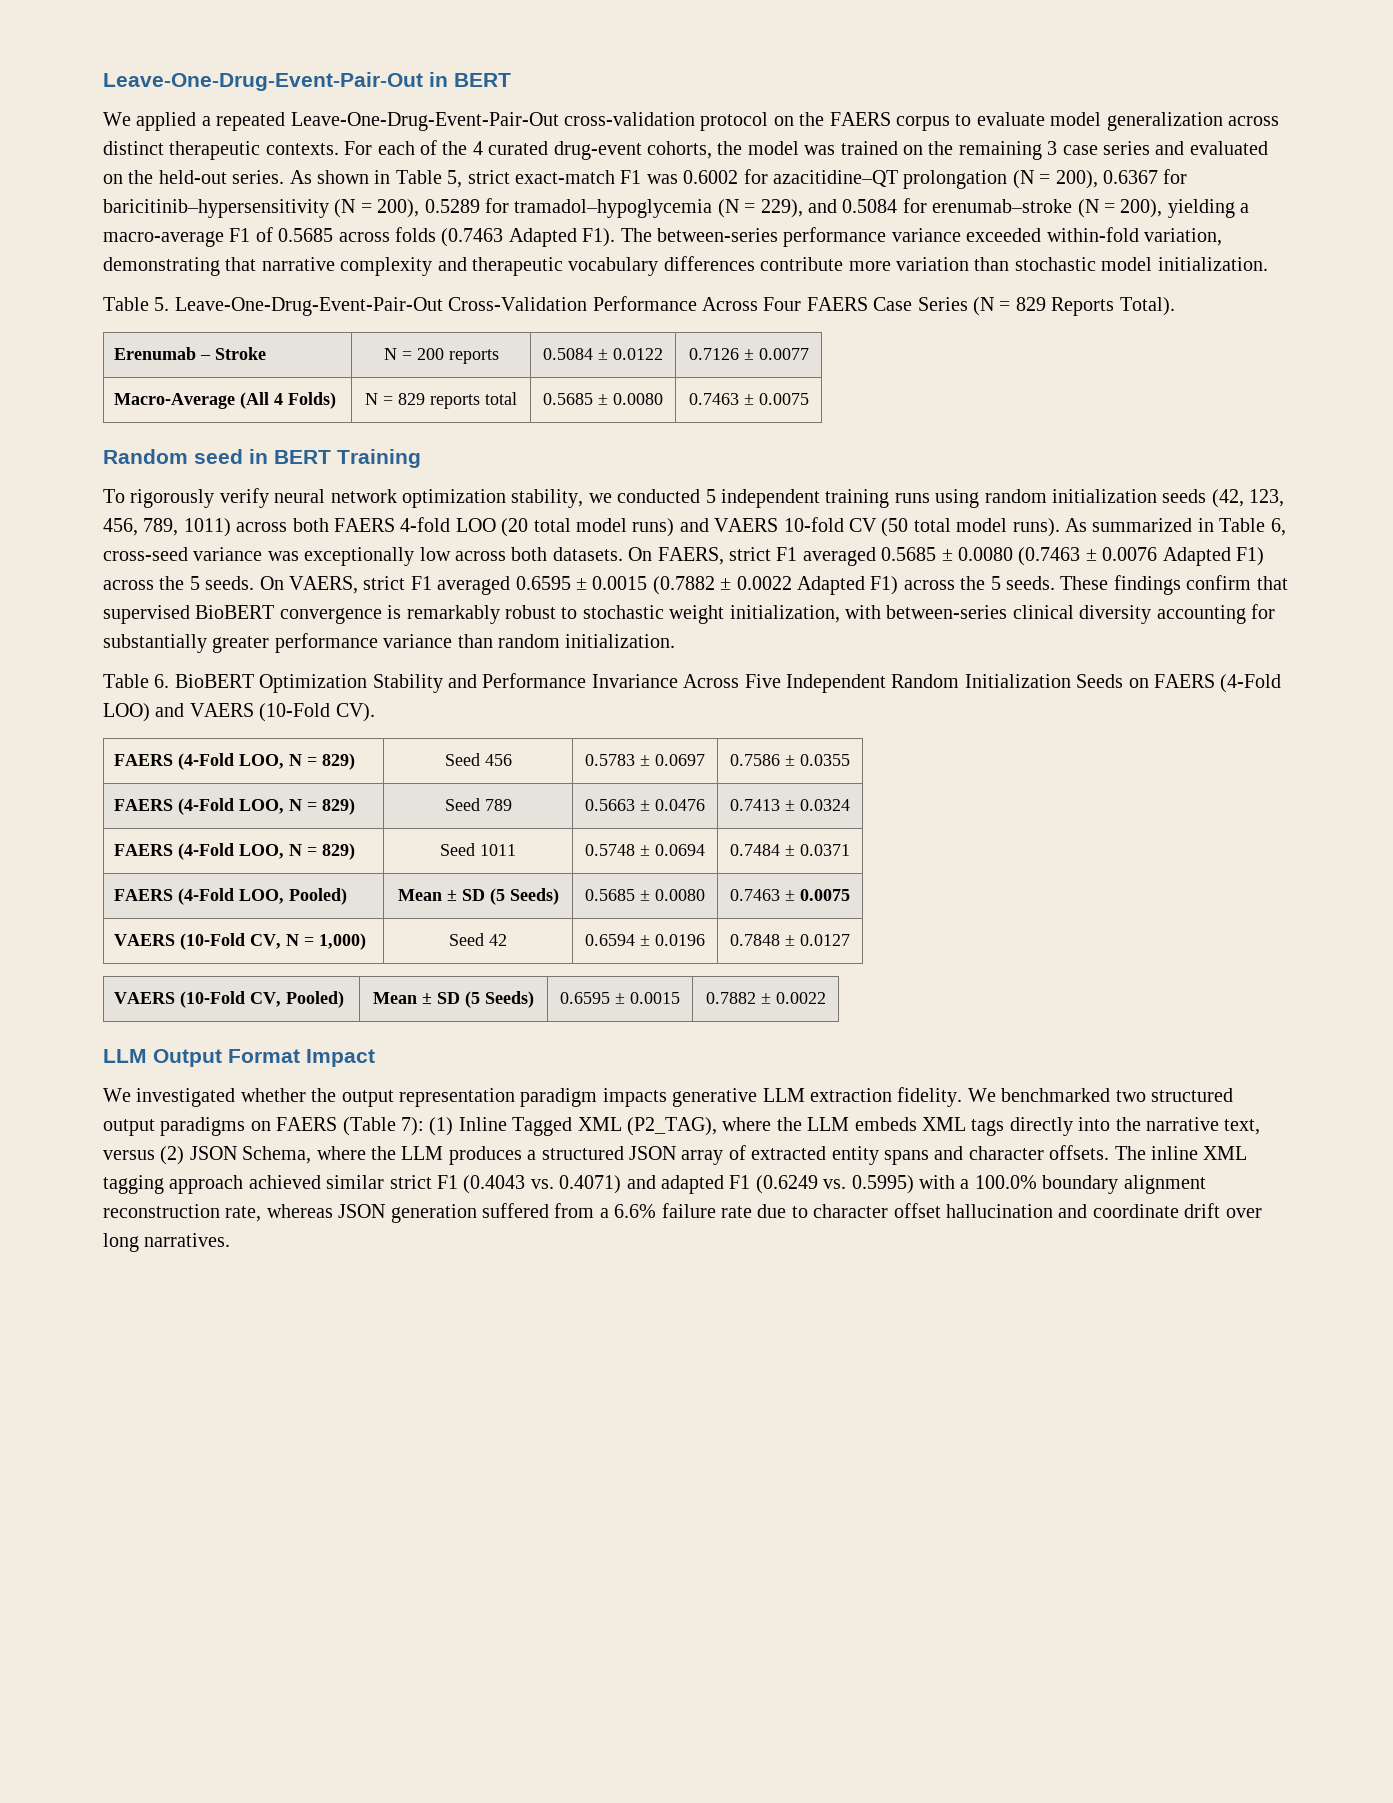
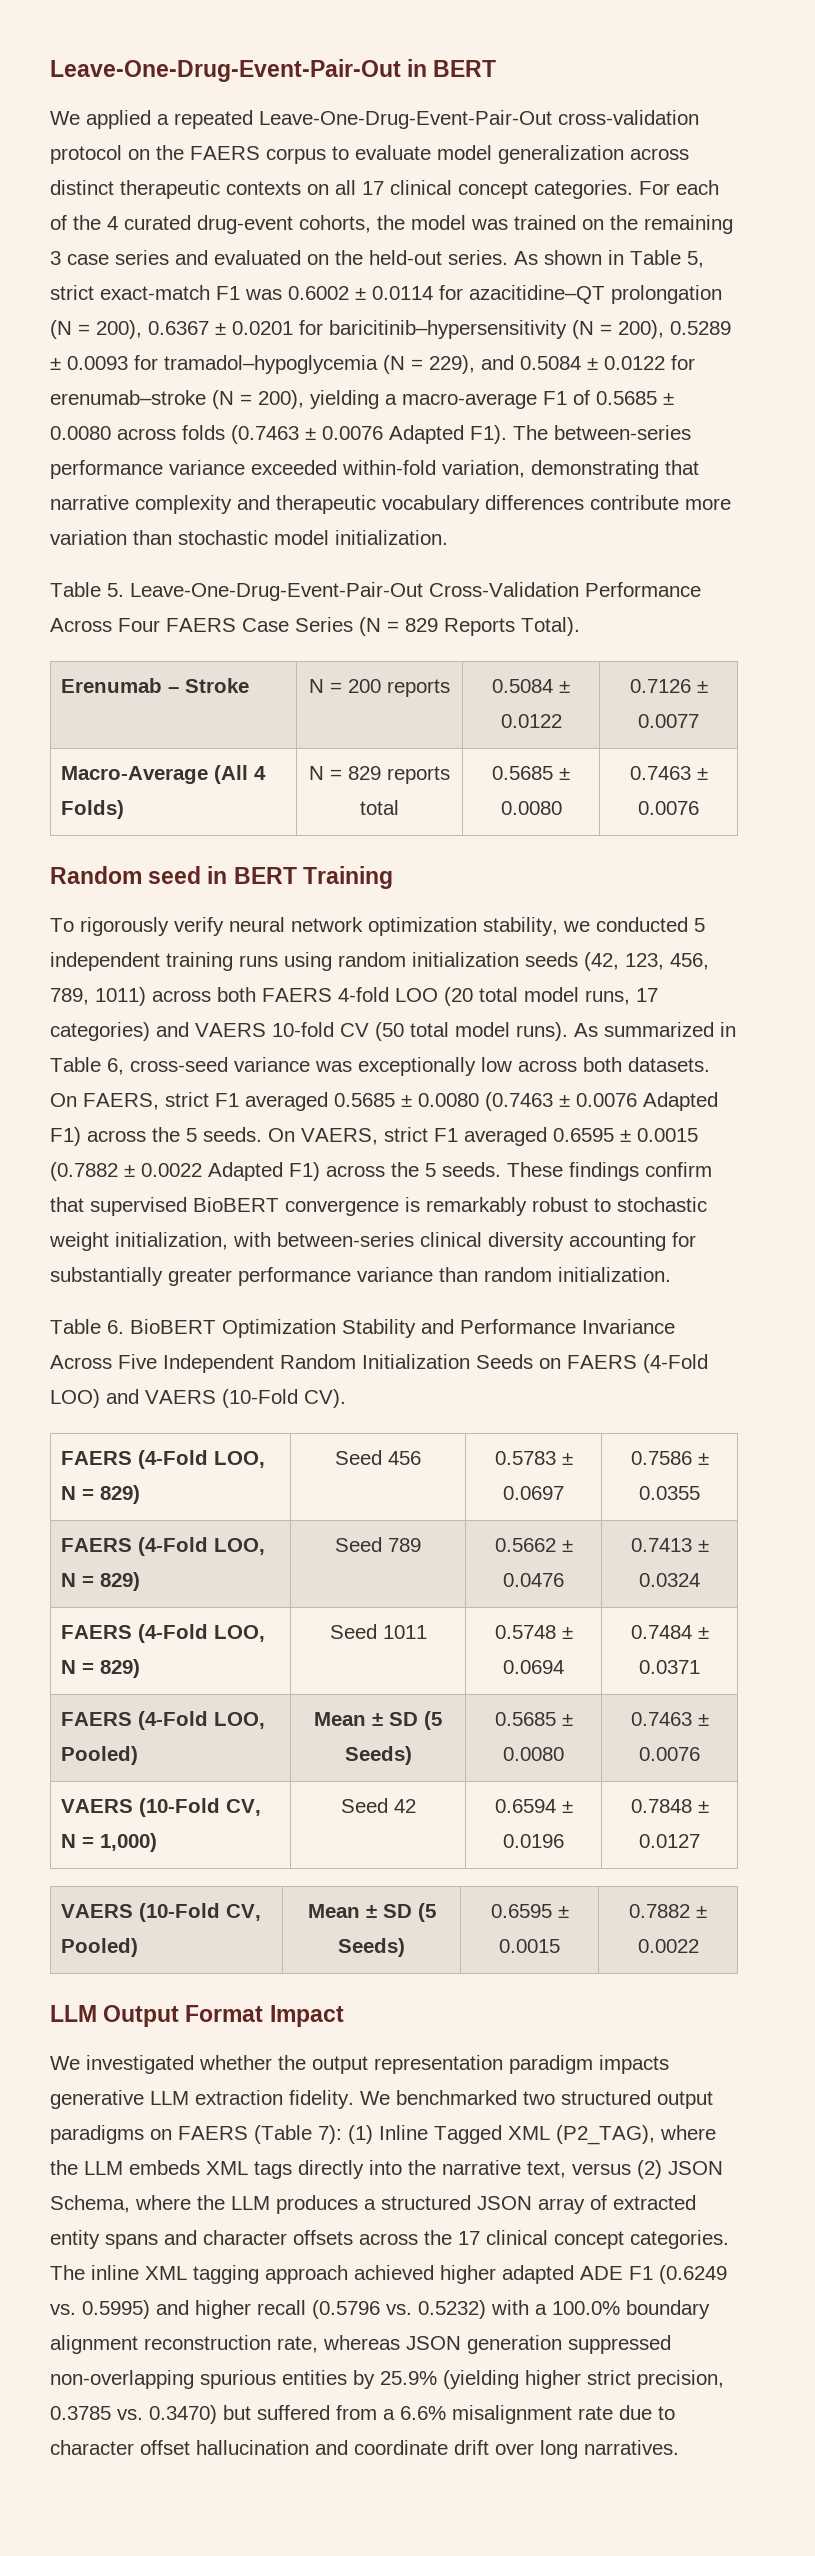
[265,143,339,155] contexts. -> [226,180,633,199] contexts on all 17 clinical concept categories.
(739, 177) none -> [355,286,433,300] ± 0.0114
(1158, 177) none -> [215,321,293,335] ± 0.0201
(480, 206) none -> [50,356,128,370] ± 0.0093
(898, 206) none -> [587,356,665,370] ± 0.0122
(334, 235) none -> [663,393,674,405] [50,426,111,440] ± 0.0080
(504, 237) none -> [305,426,383,440] ± 0.0076
[758,393,809,405] 0.0075 -> [638,801,699,815] 0.0076
[632,518,675,537] runs) -> [585,988,658,1005] [50,1022,150,1041] runs, 17 categories)
[585,799,635,811] 0.5663 -> [494,1538,556,1552] 0.5662
[800,889,850,901] 0.0075 -> [639,1747,700,1761] 0.0076
[1049,1145,1110,1160] offsets. -> [293,2230,729,2249] offsets across the 17 clinical concept categories.
[326,1175,914,1194] similar strict F1 (0.4043 vs. 0.4071) and adapted F1 (0.6249 vs. 0.5995) -> [440,2265,727,2284] [50,2300,486,2319] higher adapted ADE F1 (0.6249 vs. 0.5995) and higher recall (0.5796 vs. 0.5232)
(477, 1213) none -> [568,2335,671,2354] [50,2370,724,2389] [50,2405,251,2424] suppressed non-overlapping spurious entities by 25.9% (yielding higher strict precision, 0.3785 vs. 0.3470) but
[661,1203,716,1218] failure -> [452,2405,572,2424] misalignment

